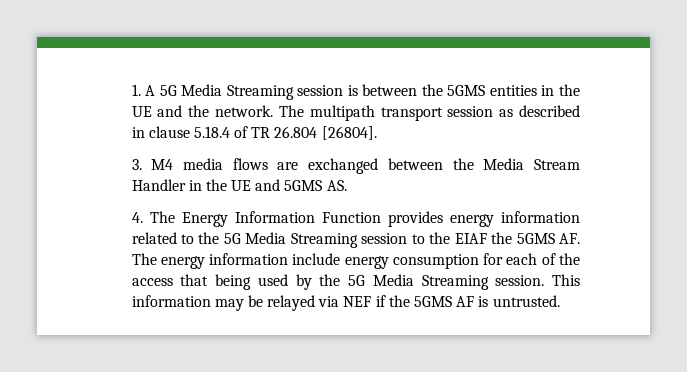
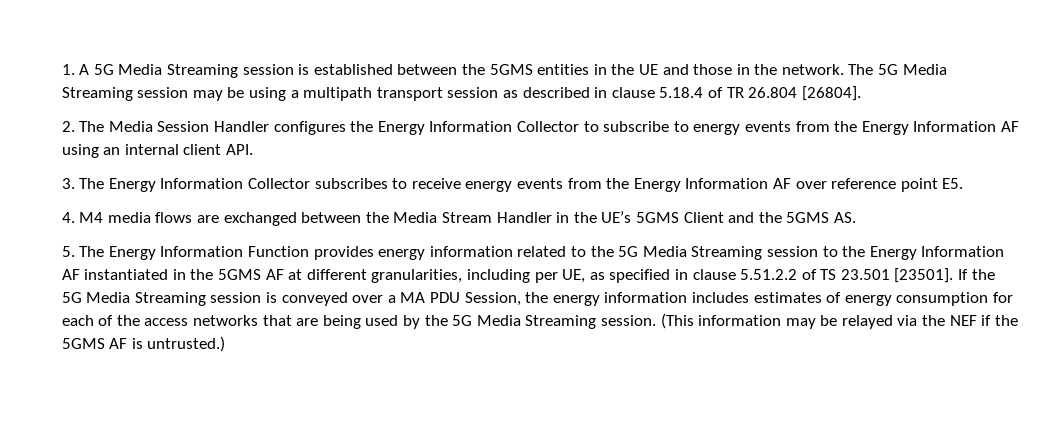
(358, 90) none -> [313,64,393,75] established
(183, 111) none -> [693,64,750,75] those in
(304, 111) none -> [878,64,947,75] [61,87,299,101] 5G Media Streaming session may be using a
[131,159,142,170] 3. -> [61,121,1019,135] [61,144,254,158] [61,178,964,192] [61,212,75,223] 2. The Media Session Handler configures the Energy Information Collector to subscribe to energy events from the Energy Information AF using an internal client API. // 3. The Energy Information Collector subscribes to receive energy events from the Energy Information AF over reference point E5. // 4.
[231,179,281,191] UE and -> [601,211,782,223] UE’s 5GMS Client and the
[131,212,143,223] 4. -> [61,246,75,257] 5.
[454,232,581,244] [131,253,341,269] EIAF the 5GMS AF. The energy information include -> [869,246,1005,260] [61,268,995,283] [61,292,842,306] Energy Information AF instantiated in the 5GMS AF at different granularities, including per UE, as specified in clause 5.51.2.2 of TS 23.501 [23501]. If the 5G Media Streaming session is conveyed over a MA PDU Session, the energy information includes estimates of
[180,274,209,286] that -> [193,315,319,326] networks that are
[552,274,580,286] This -> [660,313,694,329] (This
(340, 301) none -> [922,315,946,326] the
[492,295,560,307] untrusted. -> [147,336,226,352] untrusted.)

